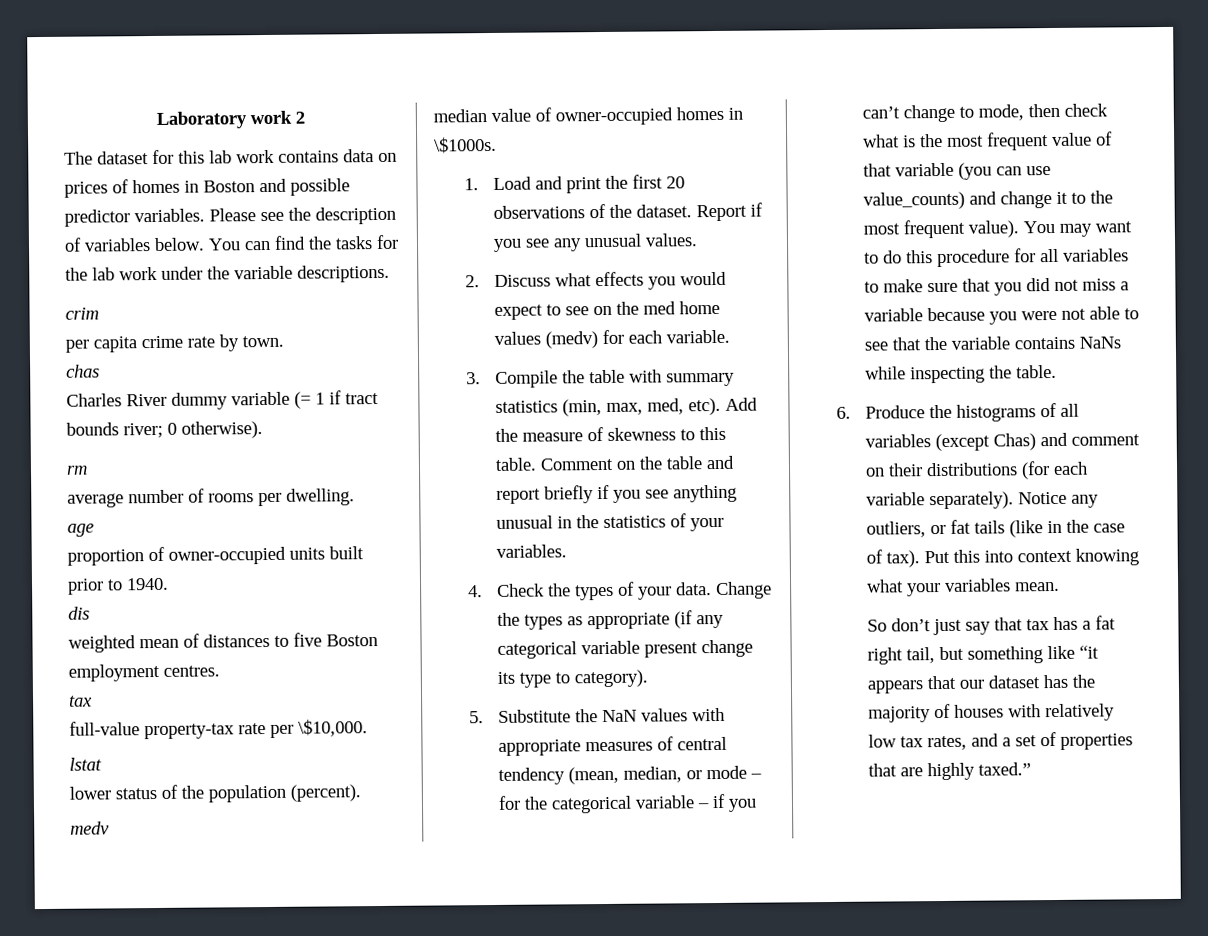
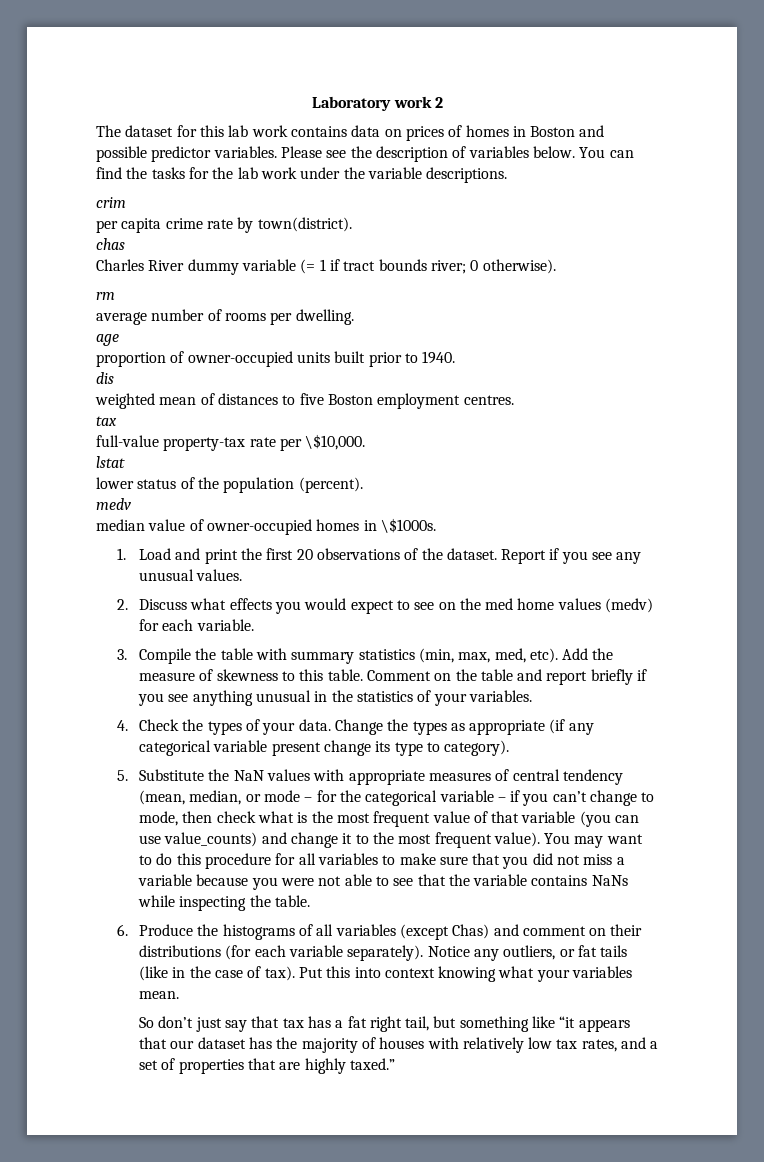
[242,335,284,348] town. -> [257,217,352,232] town(district).

